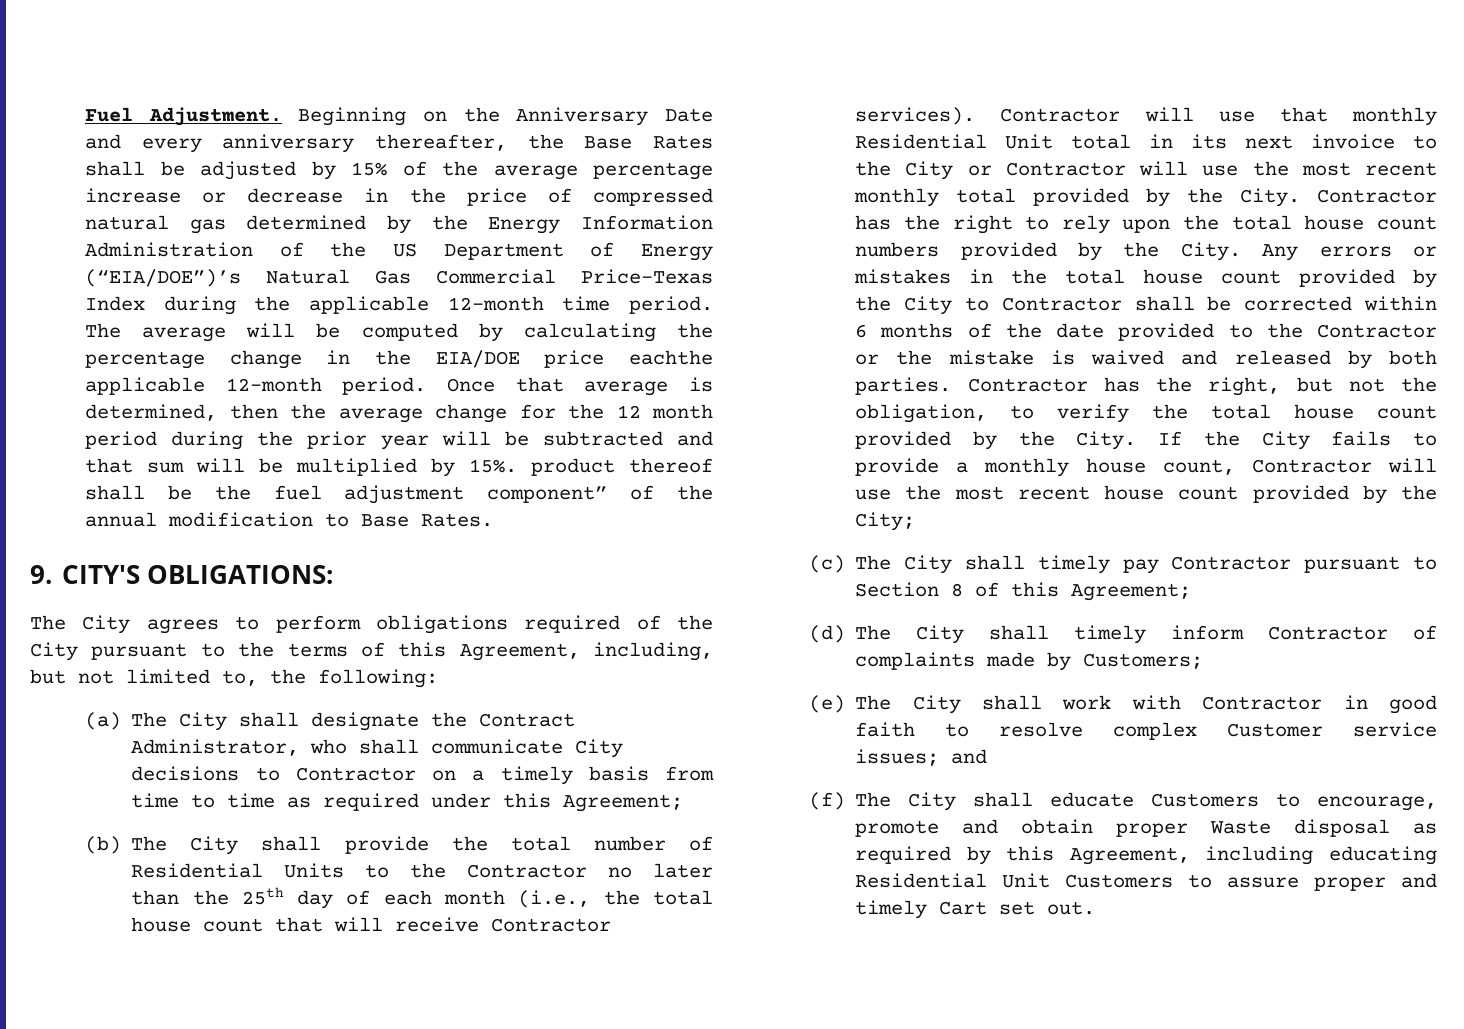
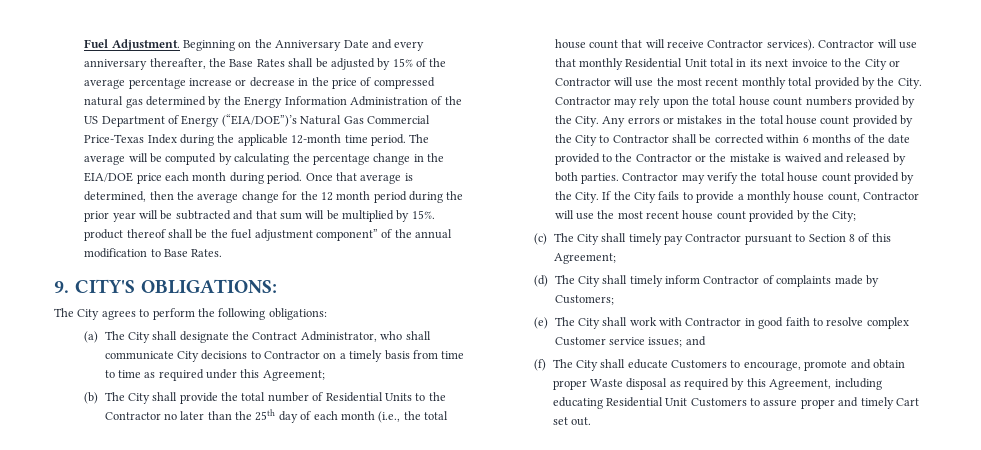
[629,350,713,365] [84,377,322,395] eachthe applicable 12-month -> [165,172,264,184] each month during
[375,615,713,634] [30,642,713,661] [30,669,438,688] obligations required of the City pursuant to the terms of this Agreement, including, but not limited to, the following: -> [197,308,327,320] the following obligations:
[855,215,1050,234] has the right to -> [613,98,637,108] may
[1103,377,1437,396] [855,404,1035,423] has the right, but not the obligation, to -> [681,174,705,184] may

